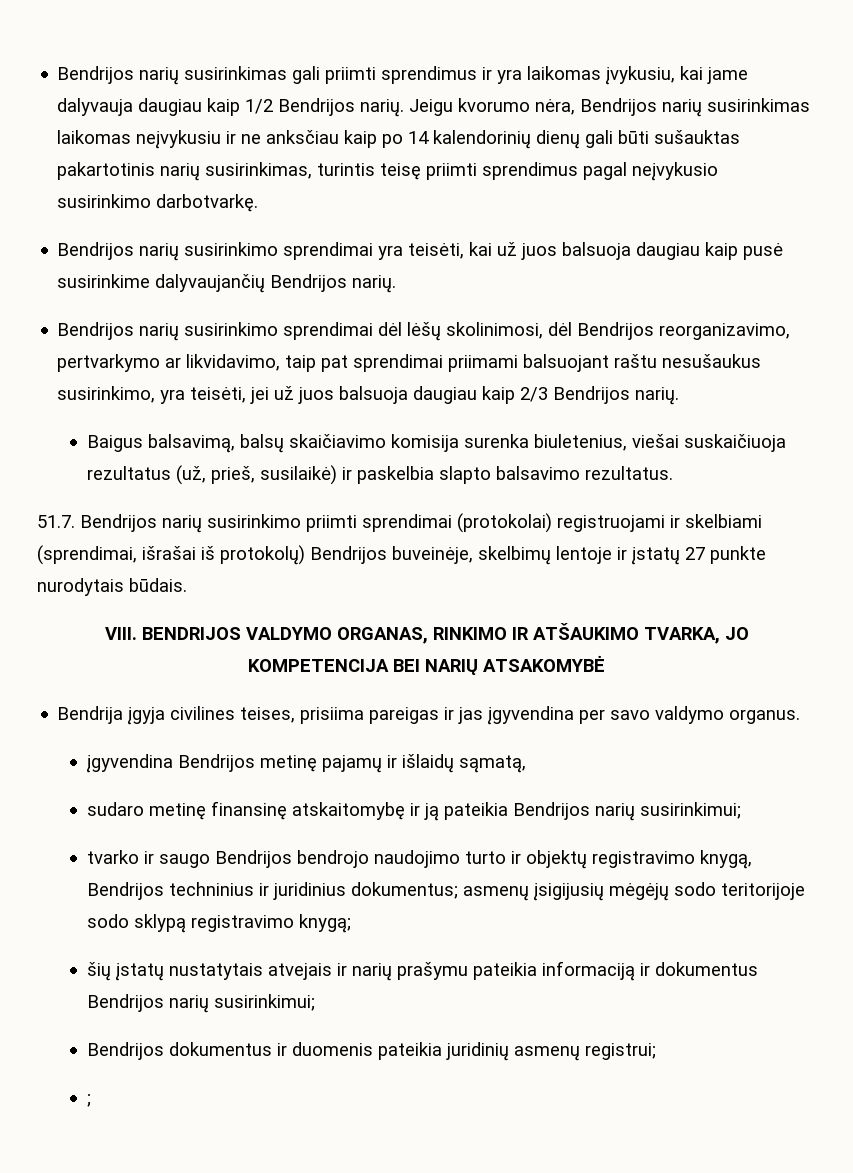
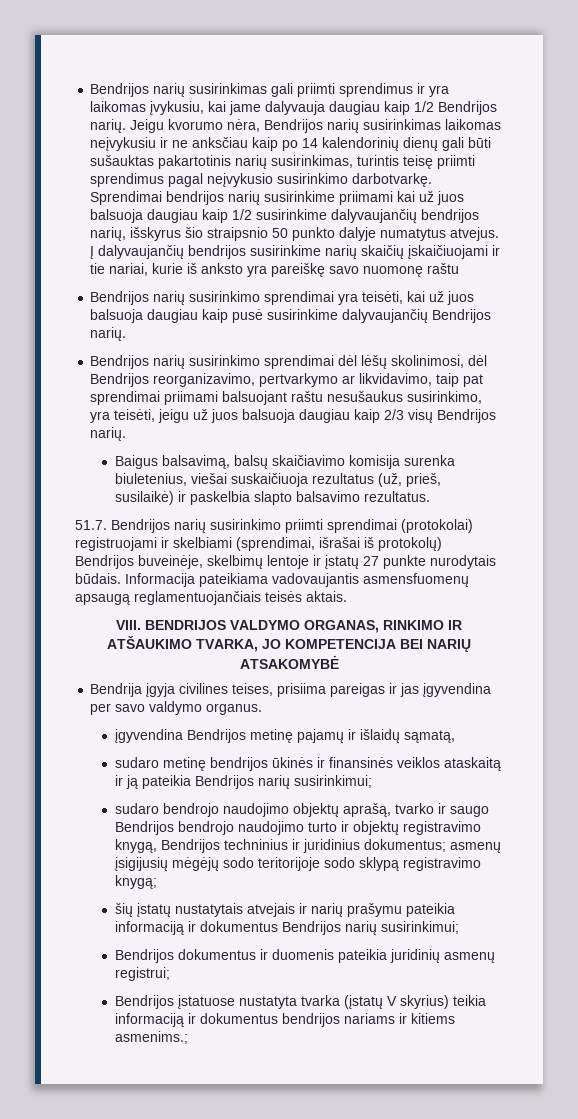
(259, 203) none -> [90,191,465,205] [90,209,480,223] [90,227,500,241] [90,245,501,259] [90,263,460,277] Sprendimai bendrijos narių susirinkime priimami kai už juos balsuoja daugiau kaip 1/2 susirinkime dalyvaujančių bendrijos narių, išskyrus šio straipsnio 50 punkto dalyje numatytus atvejus. Į dalyvaujančių bendrijos susirinkime narių skaičių įskaičiuojami ir tie nariai, kurie iš anksto yra pareiškę savo nuomonę raštu
[250,387,270,404] jei -> [158,409,190,423] jeigu
(549, 394) none -> [408,409,434,423] visų
(187, 585) none -> [125,573,469,587] [75,591,347,605] Informacija pateikiama vadovaujantis asmensfuomenų apsaugą reglamentuojančiais teisės aktais.
[210,801,405,820] finansinę atskaitomybę -> [209,757,501,771] bendrijos ūkinės ir finansinės veiklos ataskaitą
(741, 810) none -> [114,803,391,817] sudaro bendrojo naudojimo objektų aprašą,
[86,1094,91,1107] ; -> [114,995,486,1009] [114,1013,455,1027] [114,1031,188,1044] Bendrijos įstatuose nustatyta tvarka (įstatų V skyrius) teikia informaciją ir dokumentus bendrijos nariams ir kitiems asmenims.;

